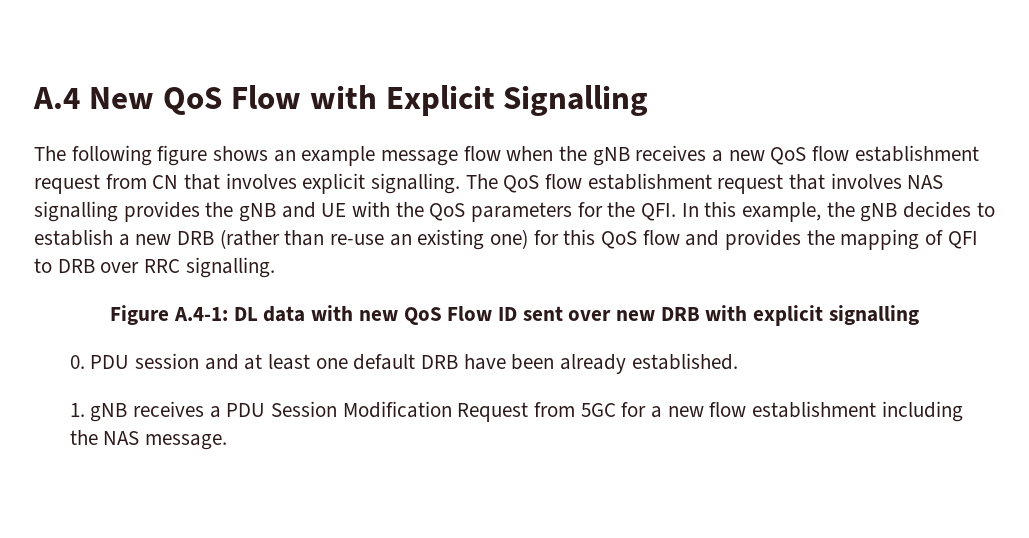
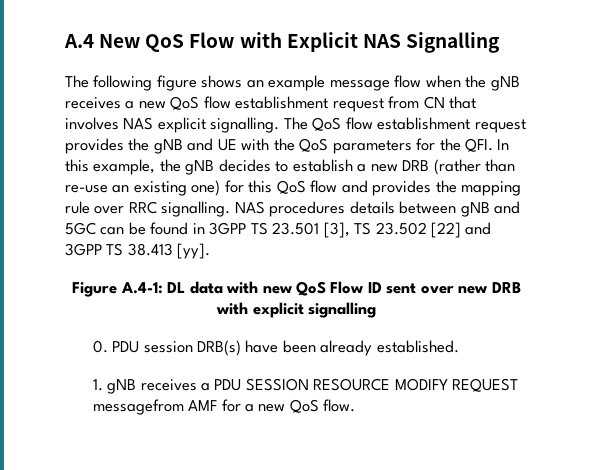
(495, 100) none -> [362,34,401,48] NAS
(297, 181) none -> [123,117,154,130] NAS
[789,173,944,190] [34,201,118,222] that involves NAS signalling -> (526, 126) none
[925,230,978,249] [34,258,95,273] of QFI to DRB -> [65,201,90,214] rule
(275, 267) none -> [234,201,521,217] [65,222,492,238] [65,243,211,259] NAS procedures details between gNB and 5GC can be found in 3GPP TS 23.501 [3], TS 23.502 [22] and 3GPP TS 38.413 [yy].
[204,354,459,370] and at least one default DRB -> [196,340,241,356] DRB(s)
[271,401,963,422] [69,430,228,450] Session Modification Request from 5GC for a new flow establishment including the NAS message. -> [245,378,519,392] [92,399,356,415] SESSION RESOURCE MODIFY REQUEST messagefrom AMF for a new QoS flow.

